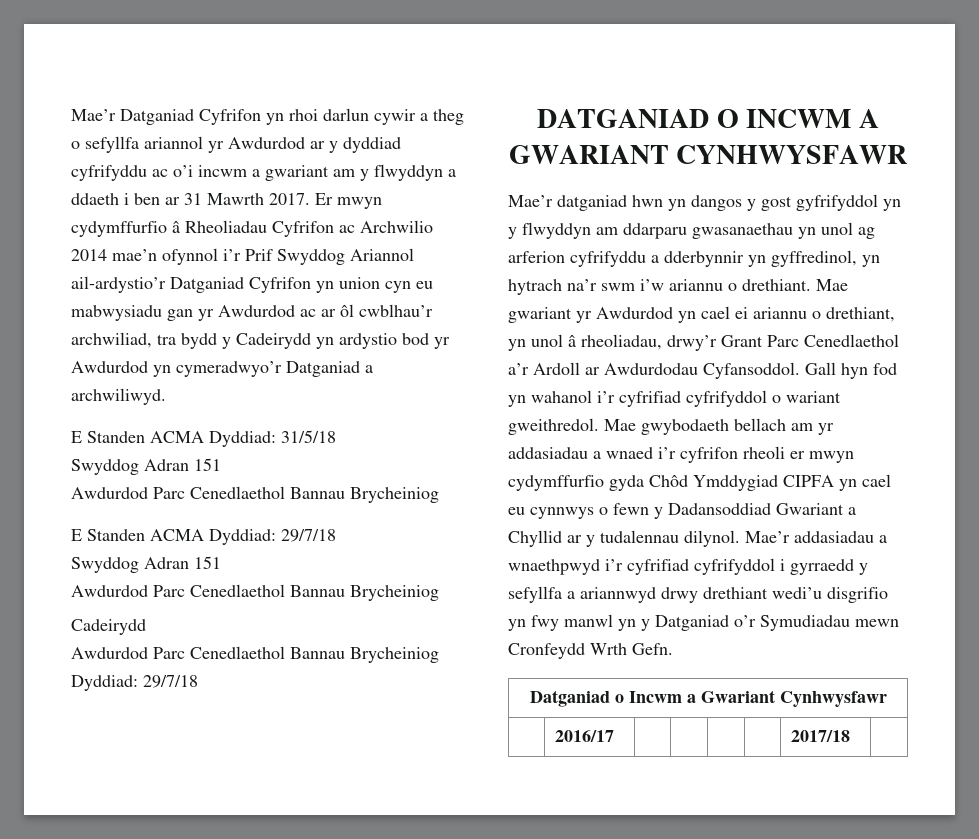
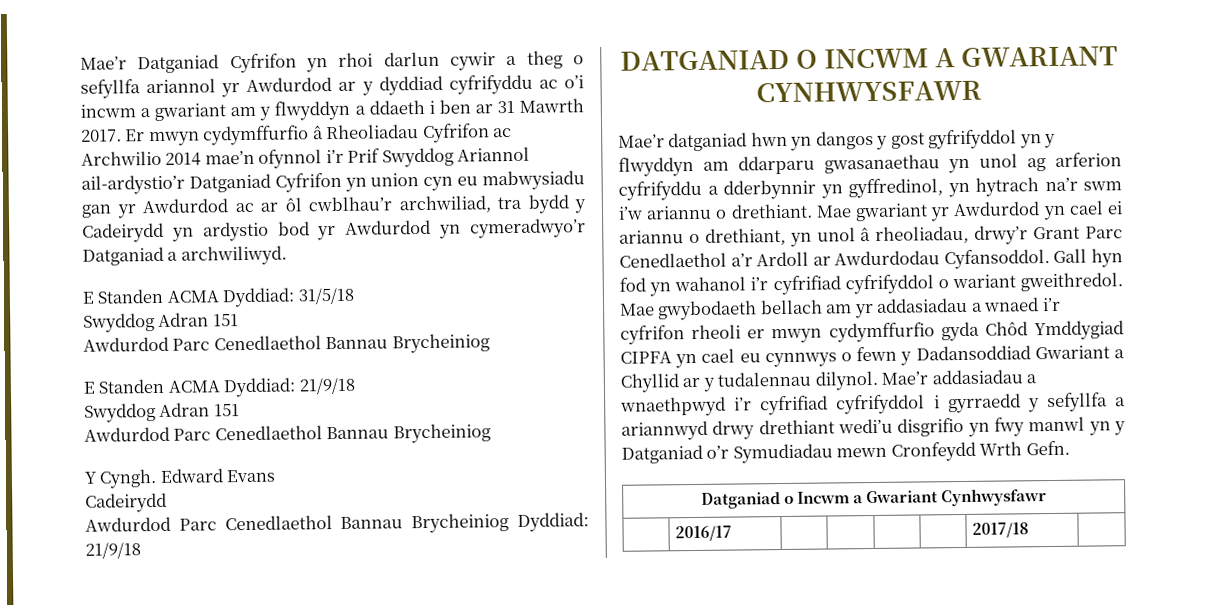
[281,529,336,542] [71,556,221,573] [71,584,439,601] 29/7/18 // Swyddog Adran 151 // Awdurdod Parc Cenedlaethol Bannau Brycheiniog -> [298,377,356,395] [84,402,240,423] [84,423,491,444] [84,468,276,489] 21/9/18 // Swyddog Adran 151 // Awdurdod Parc Cenedlaethol Bannau Brycheiniog // Y Cyngh. Edward Evans
[143,675,198,688] 29/7/18 -> [85,542,141,559] 21/9/18

